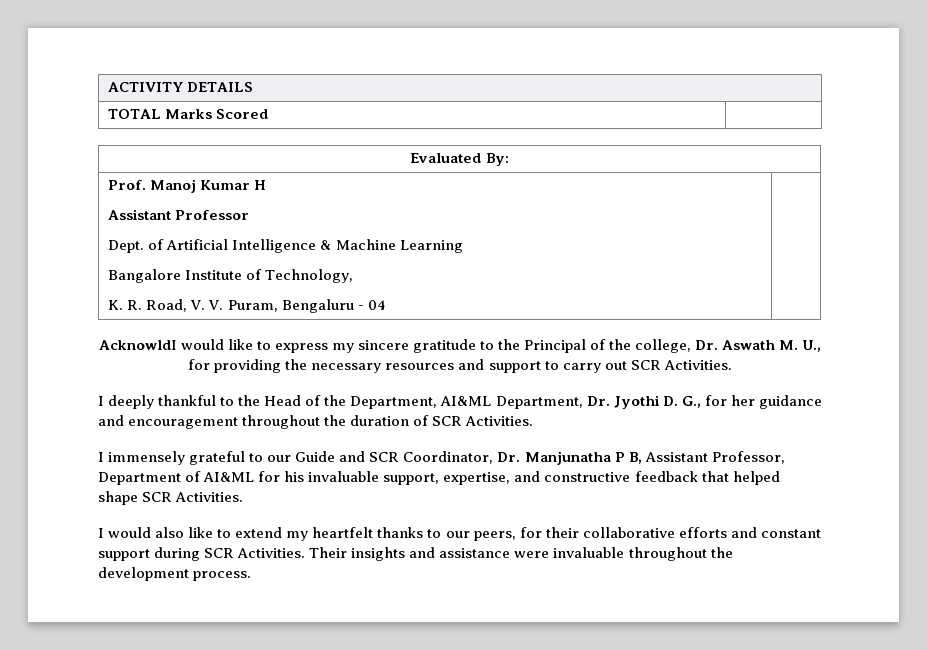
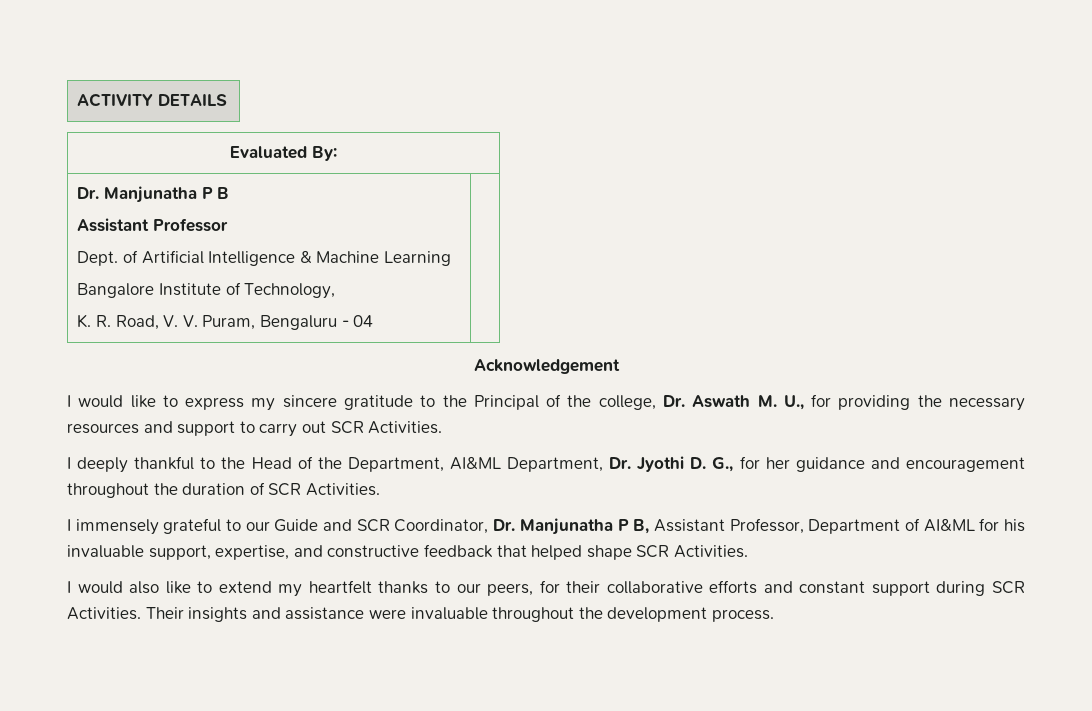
[108,109,269,119] // TOTAL Marks Scored | -> (228, 100) none
[108,179,267,193] Prof. Manoj Kumar H -> [77,186,230,203] Dr. Manjunatha P B
[98,340,177,350] AcknowldI -> [473,359,620,374] [67,395,71,407] Acknowledgement // I

